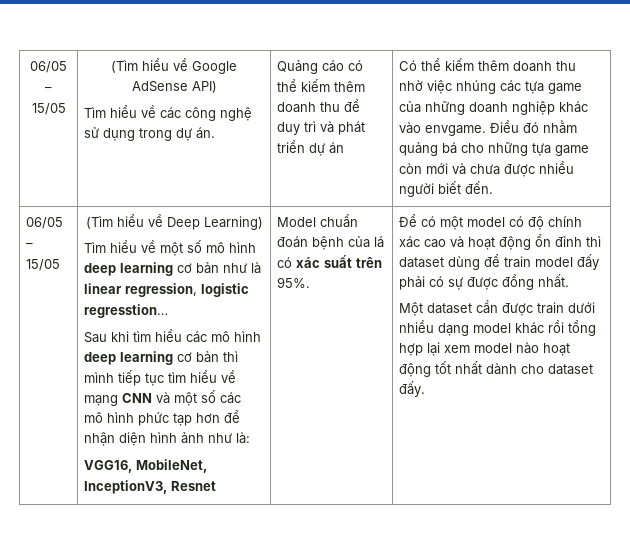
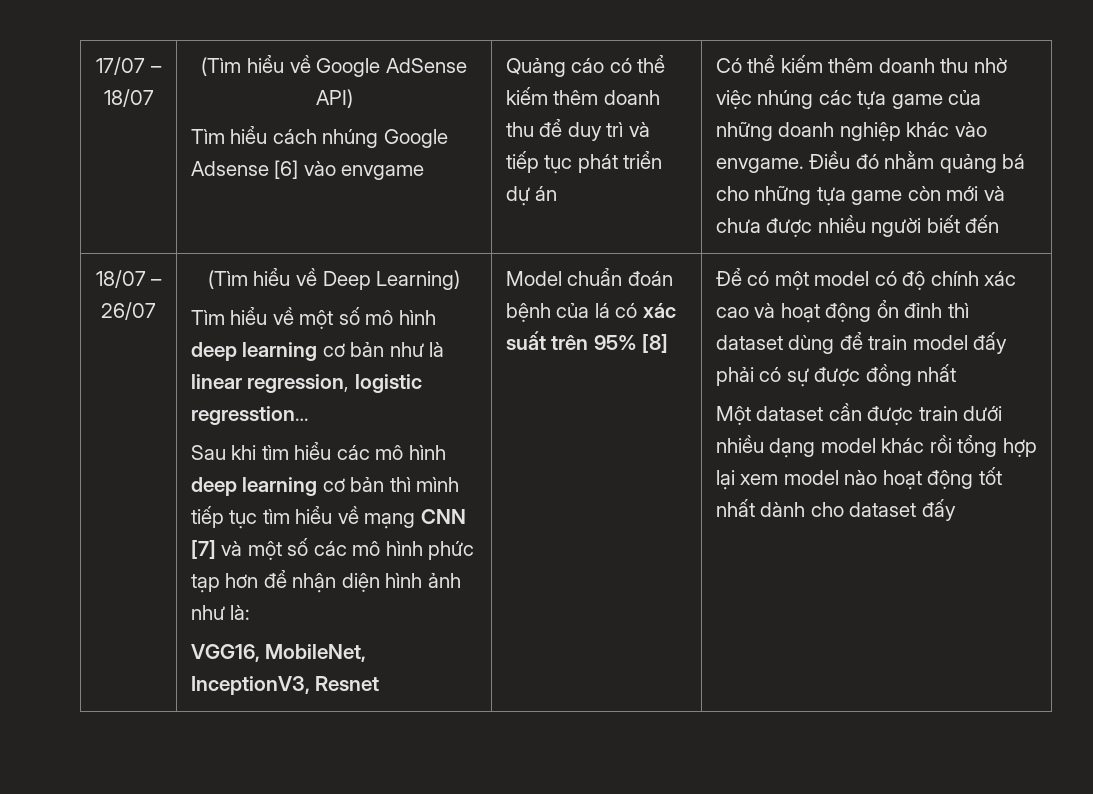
[30,61,67,73] [45,87,52,92] [31,103,66,115] 06/05 – 15/05 -> [96,57,162,75] [103,89,154,107] 17/07 – 18/07
[141,105,253,121] [84,127,216,141] về các công nghệ sử dụng trong dự án. -> [272,129,448,148] [190,160,425,180] cách nhúng Google Adsense [6] vào envgame
(335, 127) none -> [505,151,573,174] tiếp tục
[465,181,494,194] [26,217,64,229] [26,243,34,248] [26,259,61,271] đến. // 06/05 – 15/05 -> [965,215,1000,233] [95,270,163,288] [101,302,156,320] đến // 18/07 – 26/07
(153, 398) none -> [190,540,216,559] [7]
[277,277,311,288] 95%. -> [593,334,669,353] 95% [8]
[538,274,570,288] nhất. -> [917,364,957,382] nhất
[399,381,426,397] đấy. -> [921,499,956,521] đấy

